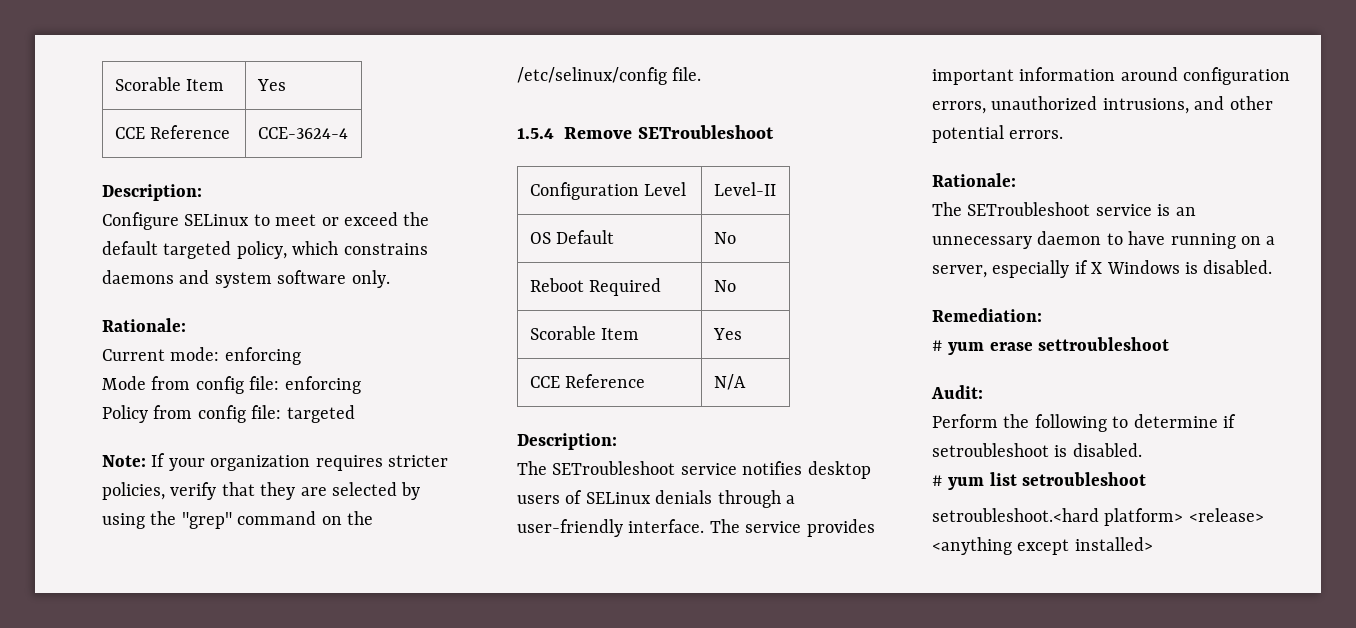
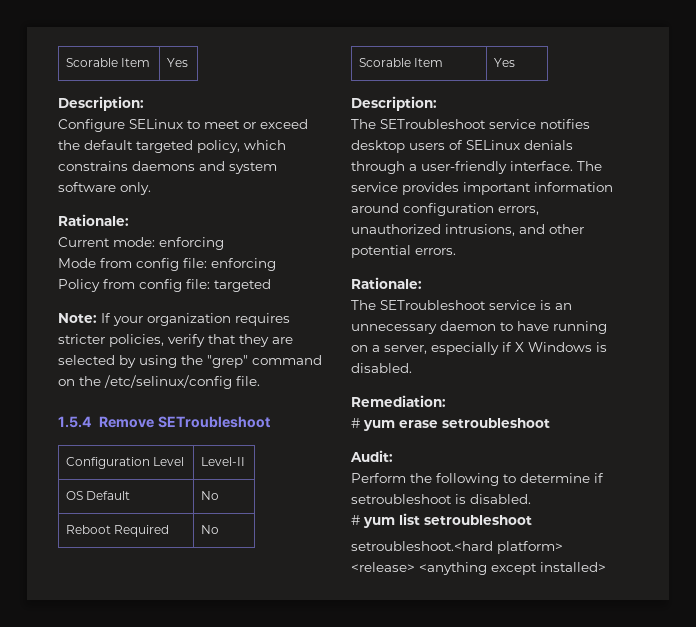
[114,77,225,91] [256,79,286,91] [114,125,231,139] [257,127,348,139] Scorable Item | Yes // CCE Reference | CCE-3624-4 -> [65,58,150,67] [166,58,188,67] Scorable Item | Yes
[529,374,646,388] [713,374,746,390] // CCE Reference | N/A -> (515, 62) none
[1038,337,1170,351] settroubleshoot -> [442,418,550,428] setroubleshoot

